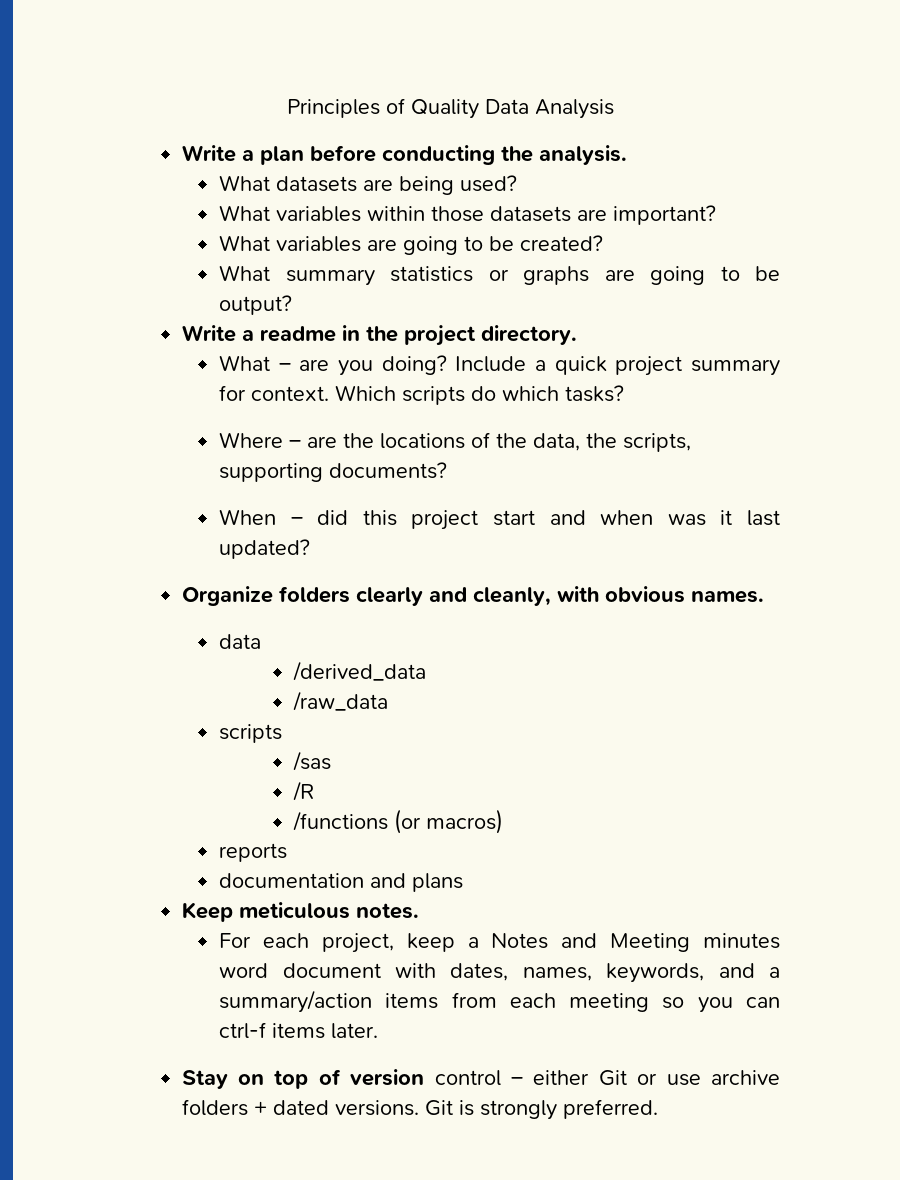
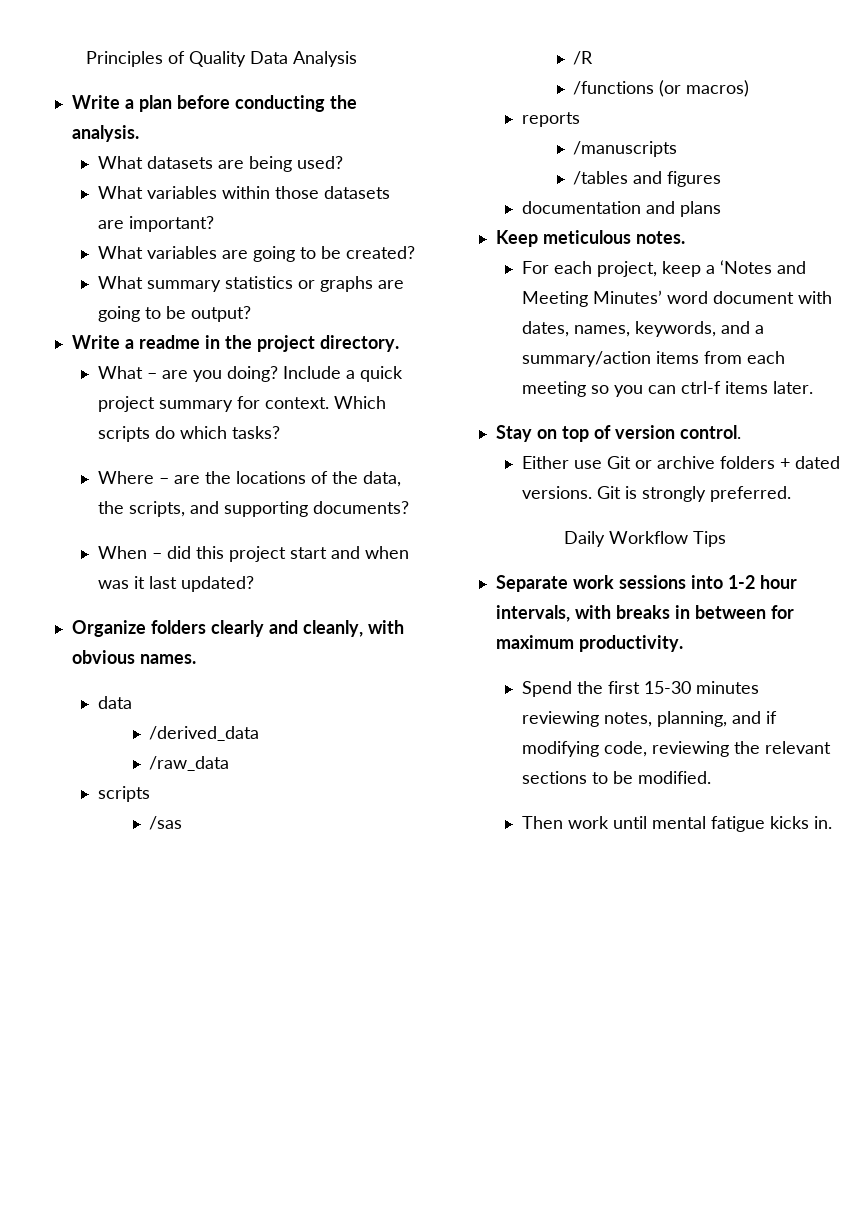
(692, 442) none -> [189,501,219,514] and
(288, 852) none -> [573,141,678,157] [573,171,722,187] // /manuscripts // /tables and figures
[491,933,549,949] Notes -> [719,260,772,274] ‘Notes
[703,933,781,949] minutes -> [592,290,662,304] Minutes’
[434,1070,590,1086] control – either -> [679,425,741,439] [521,456,602,469] control. // Either use
[666,1074,701,1086] use -> (652, 464) none
(658, 1109) none -> [564,531,726,547] [495,575,797,592] [495,605,794,622] [495,635,683,652] [521,681,759,697] [521,711,777,727] [521,741,831,757] [521,771,711,784] [521,816,832,832] // Daily Workflow Tips // Separate work sessions into 1-2 hour intervals, with breaks in between for maximum productivity. // Spend the first 15-30 minutes reviewing notes, planning, and if modifying code, reviewing the relevant sections to be modified. // Then work until mental fatigue kicks in.

